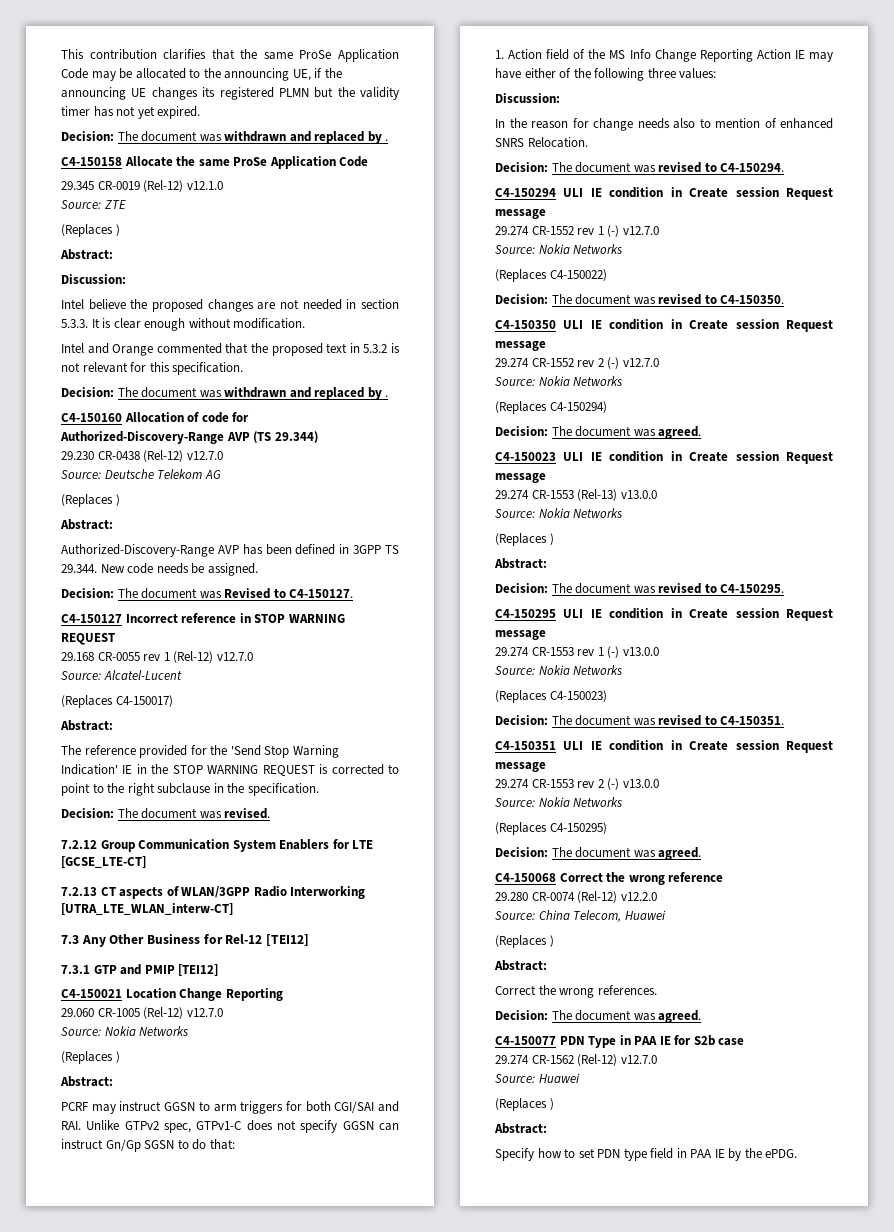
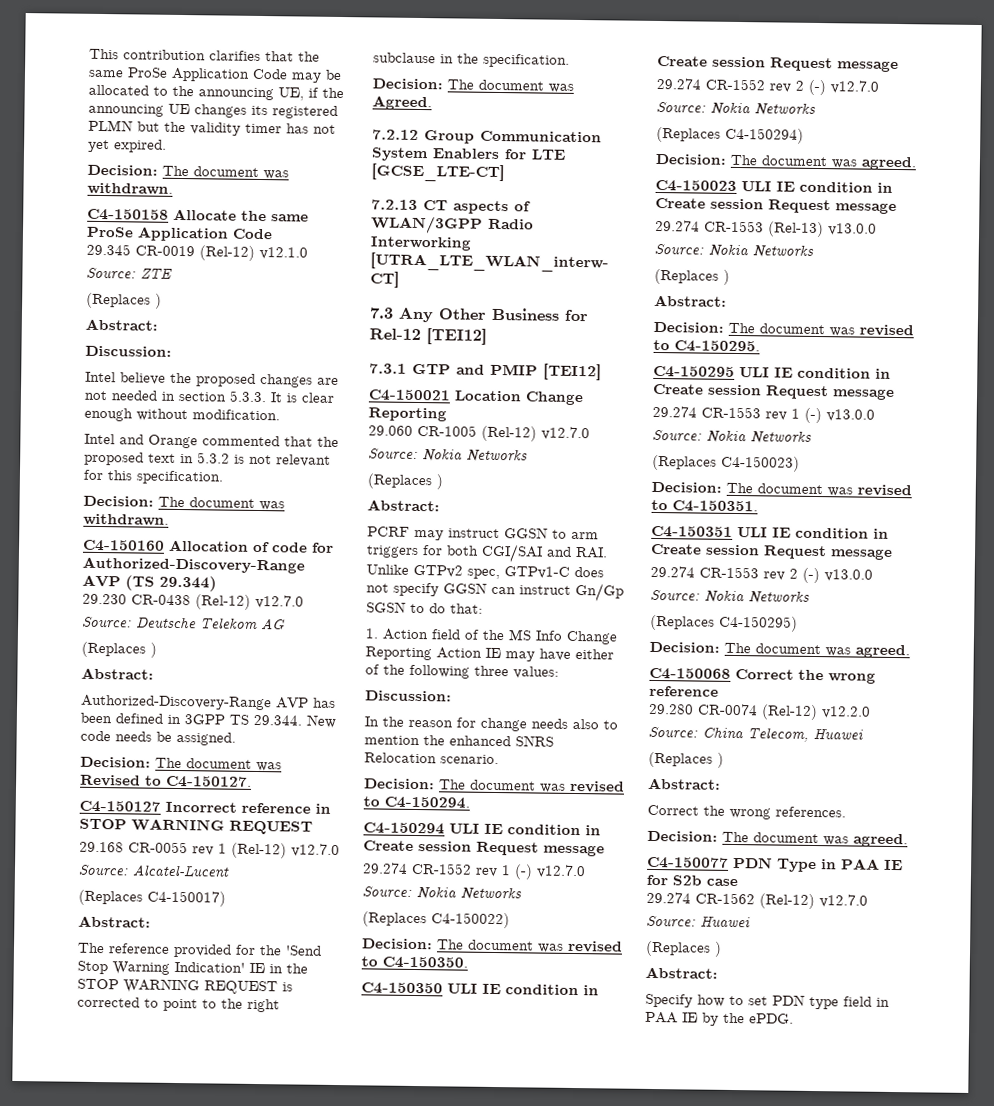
[224,131,389,144] withdrawn and replaced by . -> [87,182,173,195] withdrawn.
[224,387,389,400] withdrawn and replaced by . -> [83,513,169,526] withdrawn.
[224,808,271,819] revised. -> [372,95,432,111] Agreed.
[764,118,777,128] of -> [423,735,445,746] the
[527,137,588,148] Relocation. -> [364,752,499,765] Relocation scenario.

